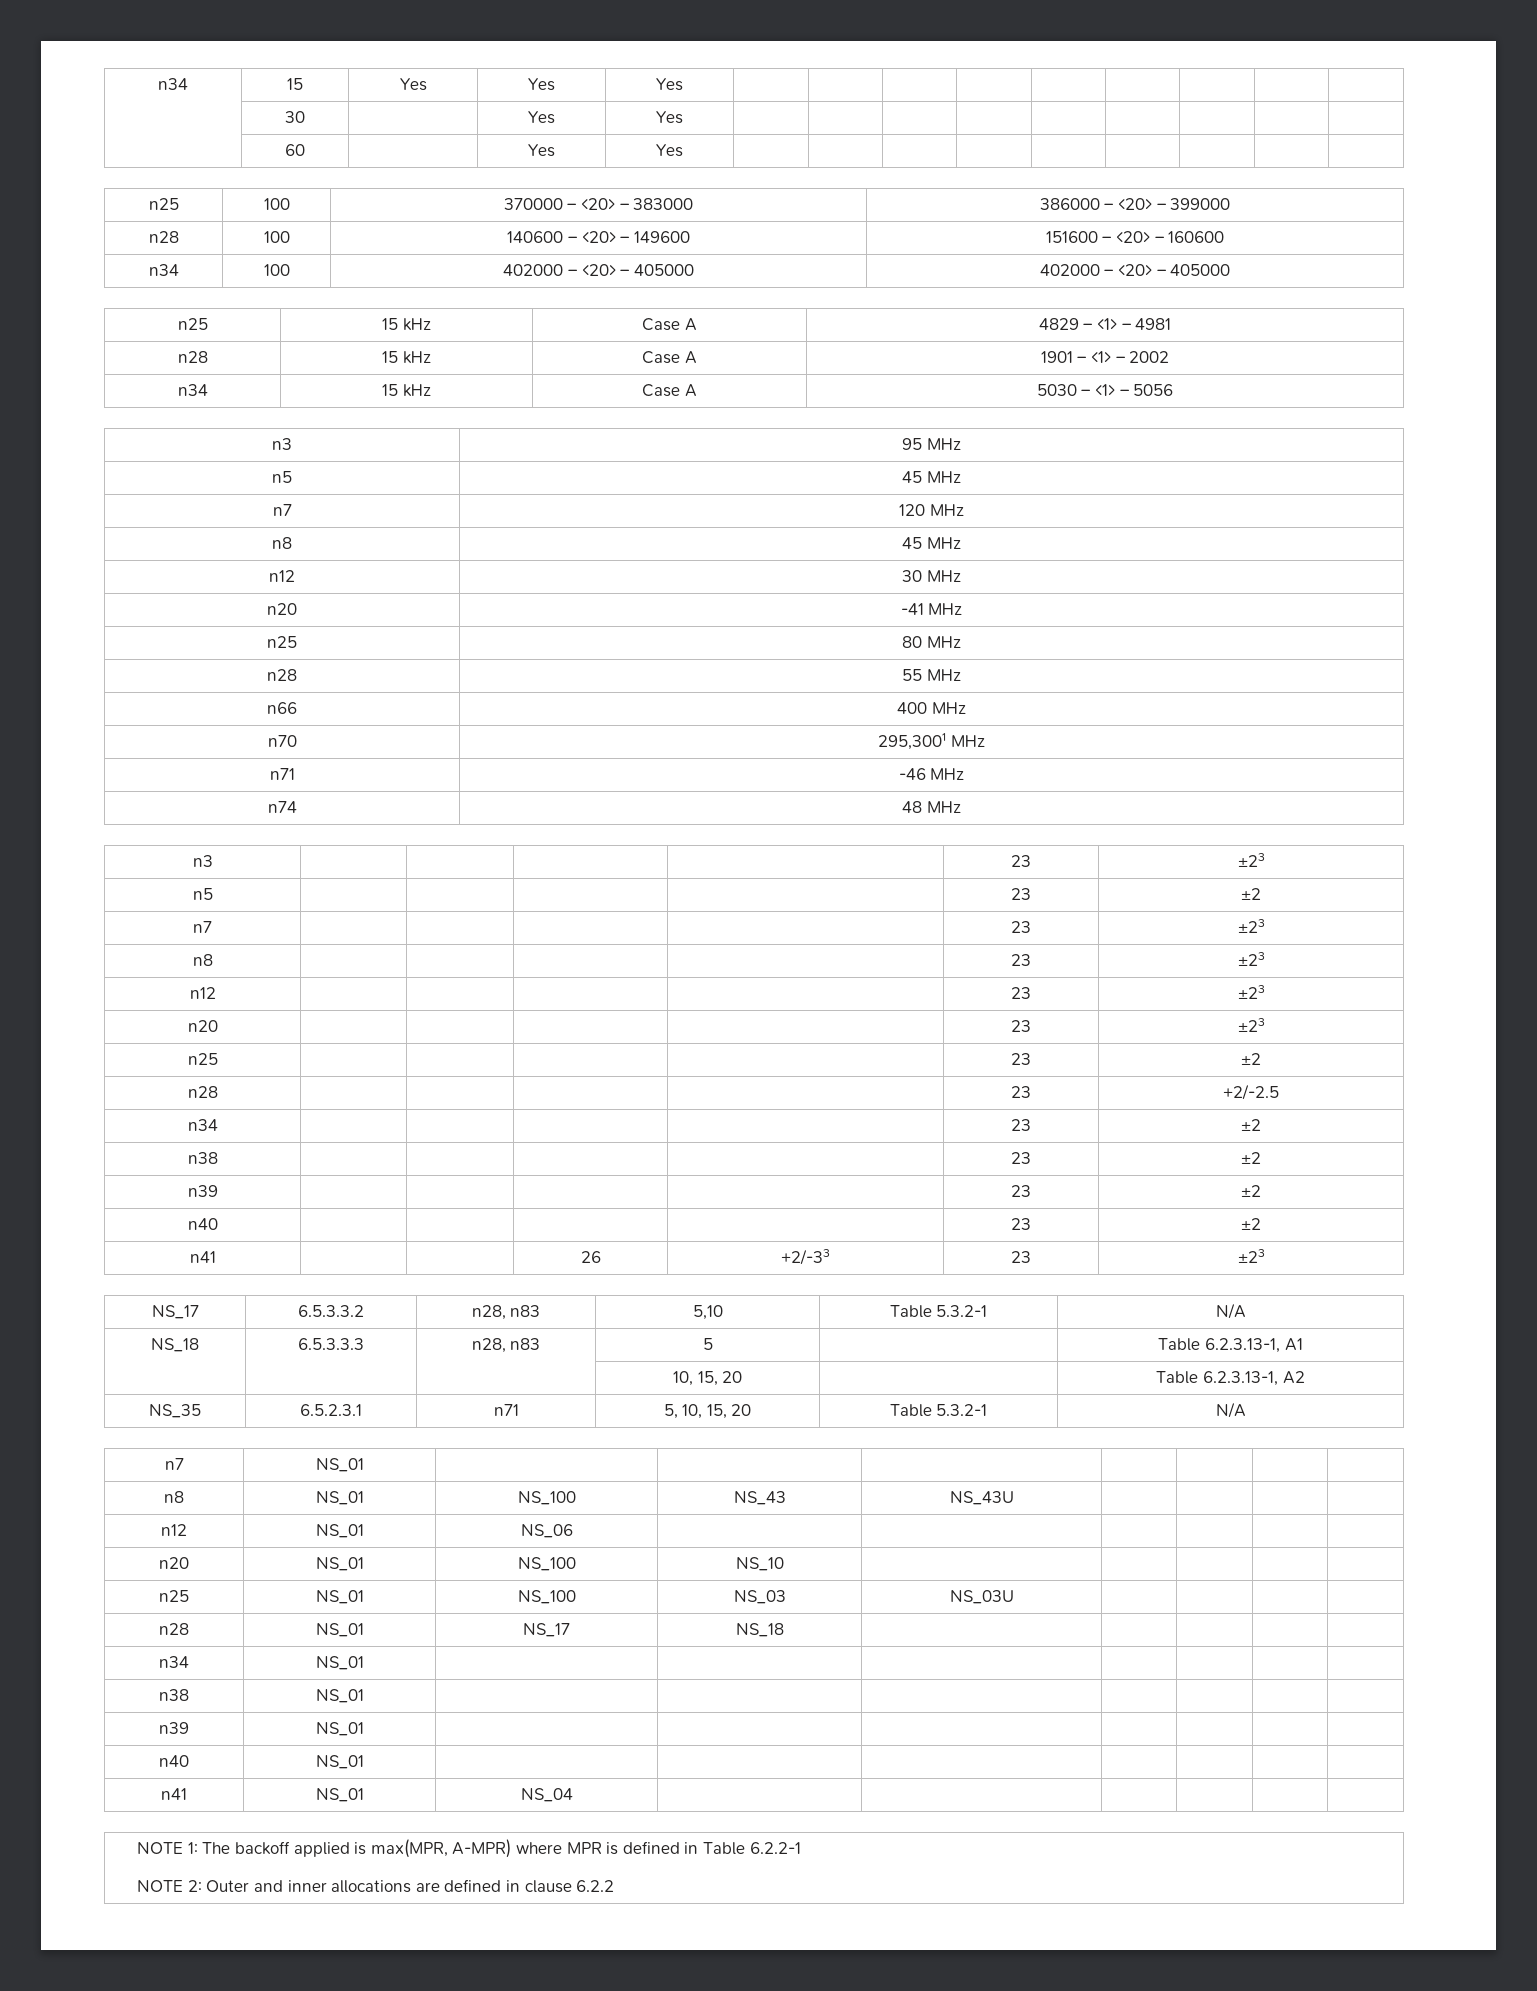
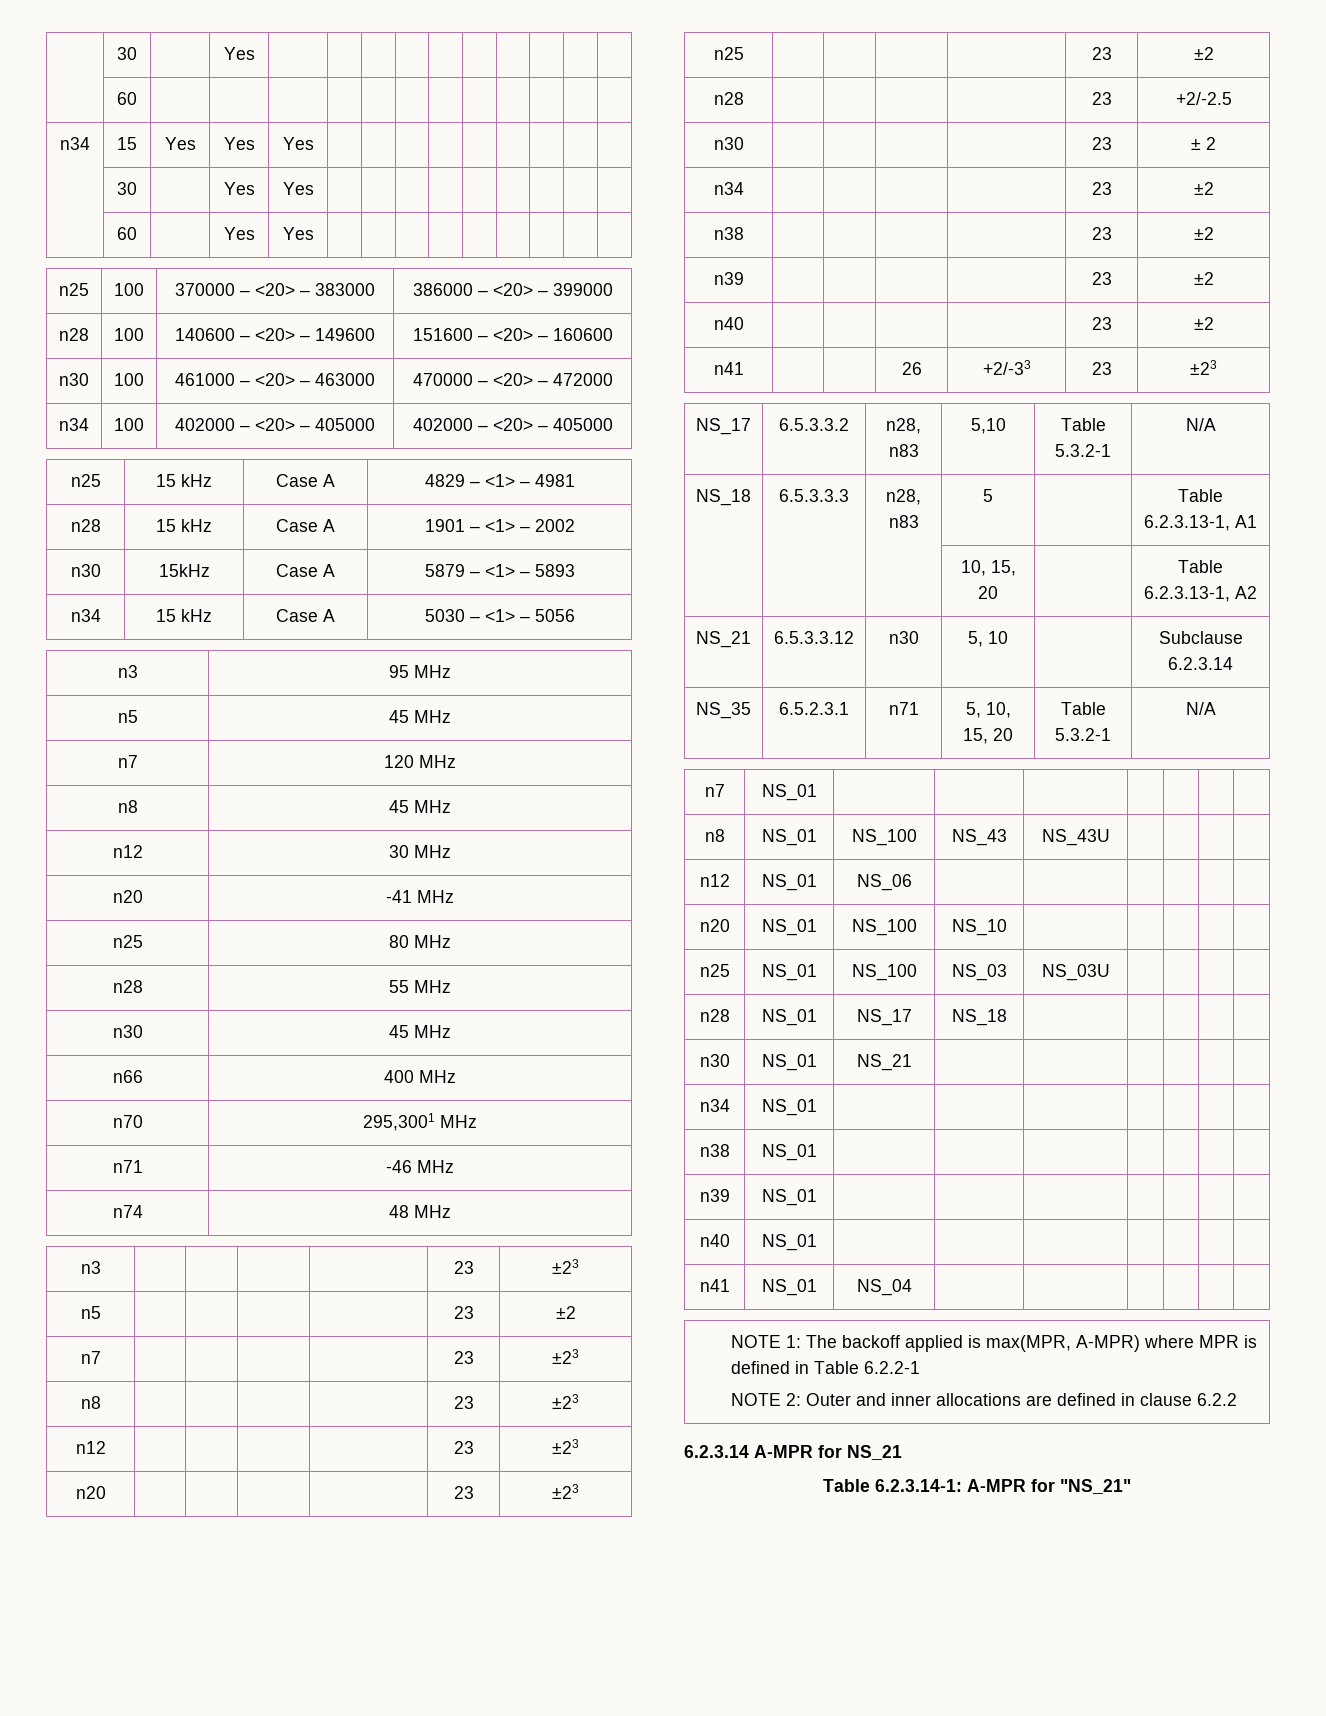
(158, 84) none -> [117,47,137,60] [223,47,255,60] [117,92,137,105] | 30 | | Yes | | | | | | | | | | // | 60 | | | | | | | | | | | | //
(1225, 237) none -> [59,373,89,386] [114,373,144,386] [175,373,375,386] [412,373,613,386] // n30 | 100 | 461000 – <20> – 463000 | 470000 – <20> – 472000
(1170, 357) none -> [70,564,101,577] [158,564,210,577] [276,564,335,577] [424,564,575,577] // n30 | 15kHz | Case A | 5879 – <1> – 5893
(961, 675) none -> [112,1025,143,1038] [389,1025,451,1038] // n30 | 45 MHz
(1279, 1092) none -> [713,137,744,150] [1091,137,1112,150] [1191,137,1216,150] // n30 | | | | | 23 | ± 2
(1305, 1377) none -> [696,631,751,648] [774,631,854,644] [888,631,919,644] [968,631,1008,647] [1158,631,1243,644] [1168,657,1233,670] // NS_21 | 6.5.3.3.12 | n30 | 5, 10 | | Subclause 6.2.3.14
(784, 1630) none -> [699,1054,730,1067] [761,1054,817,1071] [856,1054,912,1071] // n30 | NS_01 | NS_21 | | | | | |
(615, 1886) none -> [684,1445,902,1460] [823,1479,1131,1494] // 6.2.3.14 A-MPR for NS_21 // Table 6.2.3.14-1: A-MPR for "NS_21"

